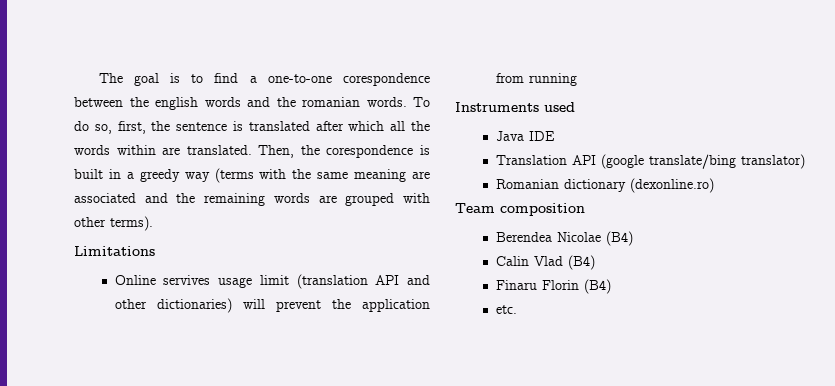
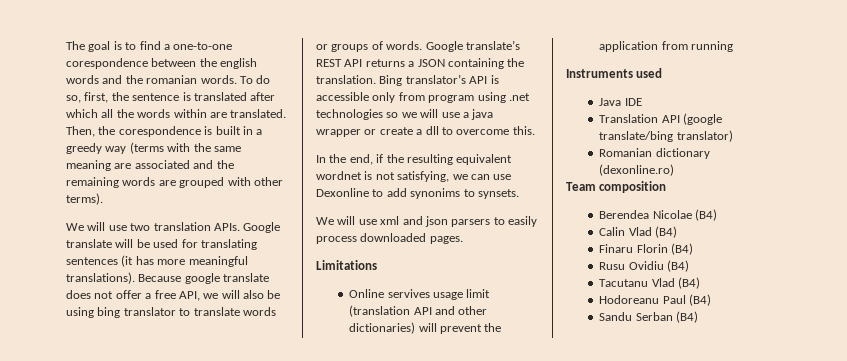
(153, 223) none -> [66,222,281,233] [66,239,257,250] [66,255,248,267] [66,272,270,284] [66,290,281,301] [66,307,276,318] [316,40,520,52] [316,58,525,69] [316,74,499,86] [316,92,530,103] [316,109,494,120] [316,126,535,137] [316,154,513,165] [316,171,512,182] [316,188,519,199] [316,216,537,227] [316,233,463,244] // We will use two translation APIs. Google translate will be used for translating sentences (it has more meaningful translations). Because google translate does not offer a free API, we will also be using bing translator to translate words or groups of words. Google translate’s REST API returns a JSON containing the translation. Bing translator’s API is accessible only from program using .net technologies so we will use a java wrapper or create a dll to overcome this. // In the end, if the resulting equivalent wordnet is not satisfying, we can use Dexonline to add synonims to synsets. // We will use xml and json parsers to easily process downloaded pages.
[495,305,517,314] etc. -> [599,260,690,272] [599,277,701,289] [599,294,712,306] [599,311,699,323] Rusu Ovidiu (B4) // Tacutanu Vlad (B4) // Hodoreanu Paul (B4) // Sandu Serban (B4)

